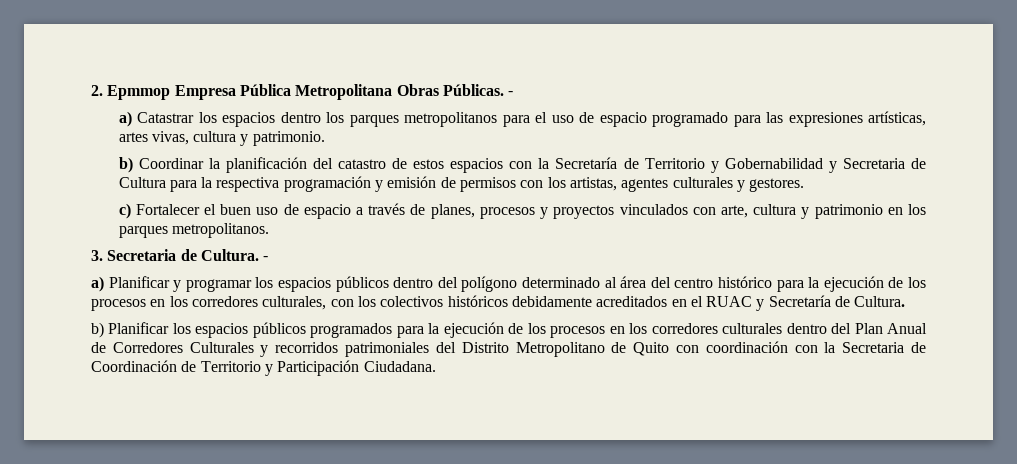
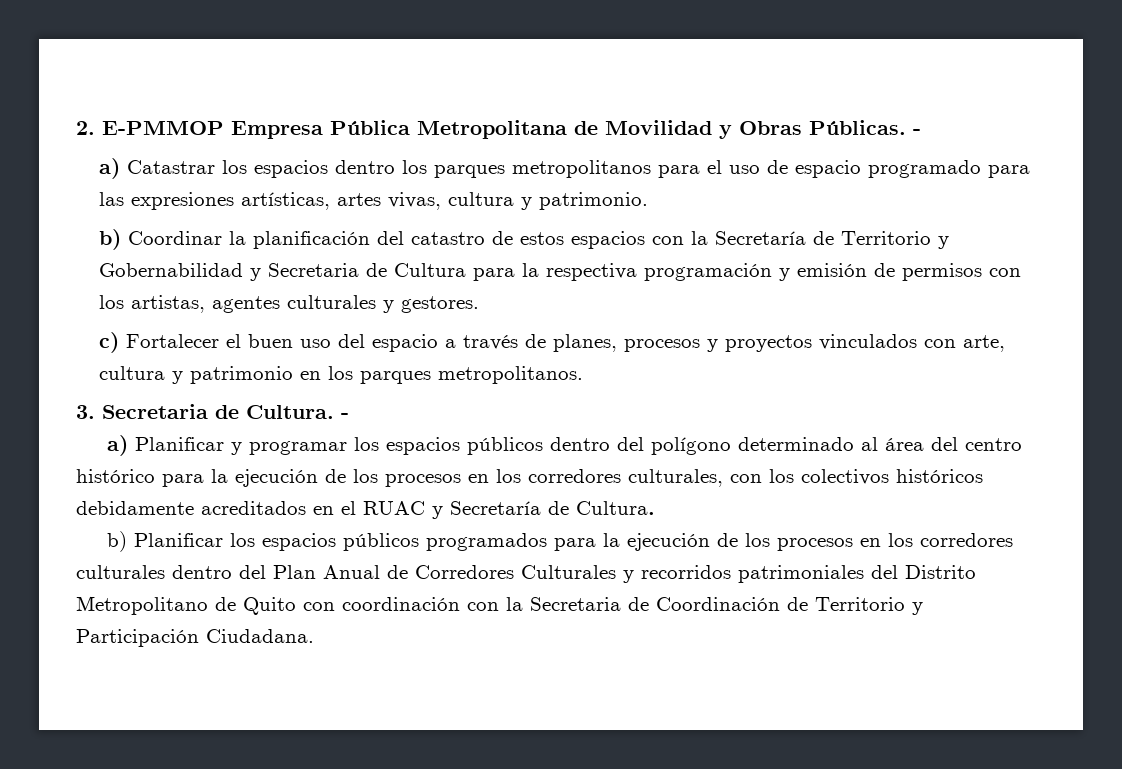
[107,85,171,100] Epmmop -> [102,121,224,135] E-PMMOP
(393, 92) none -> [574,120,732,139] de Movilidad y
[283,204,299,215] de -> [337,334,365,348] del

